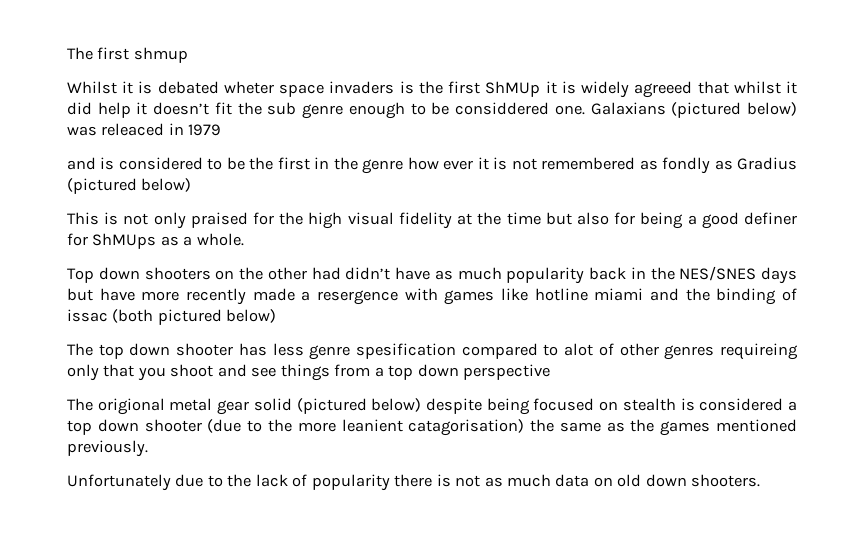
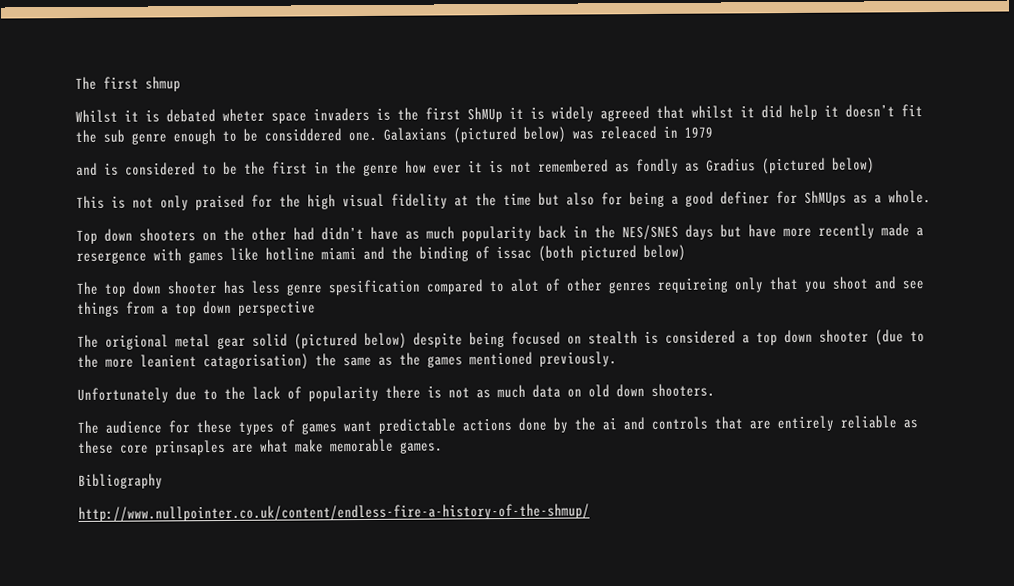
(761, 480) none -> [77,415,918,435] [78,438,443,456] [78,473,163,489] [78,503,590,522] // The audience for these types of games want predictable actions done by the ai and controls that are entirely reliable as these core prinsaples are what make memorable games. // Bibliography // http://www.nullpointer.co.uk/content/endless-fire-a-history-of-the-shmup/

